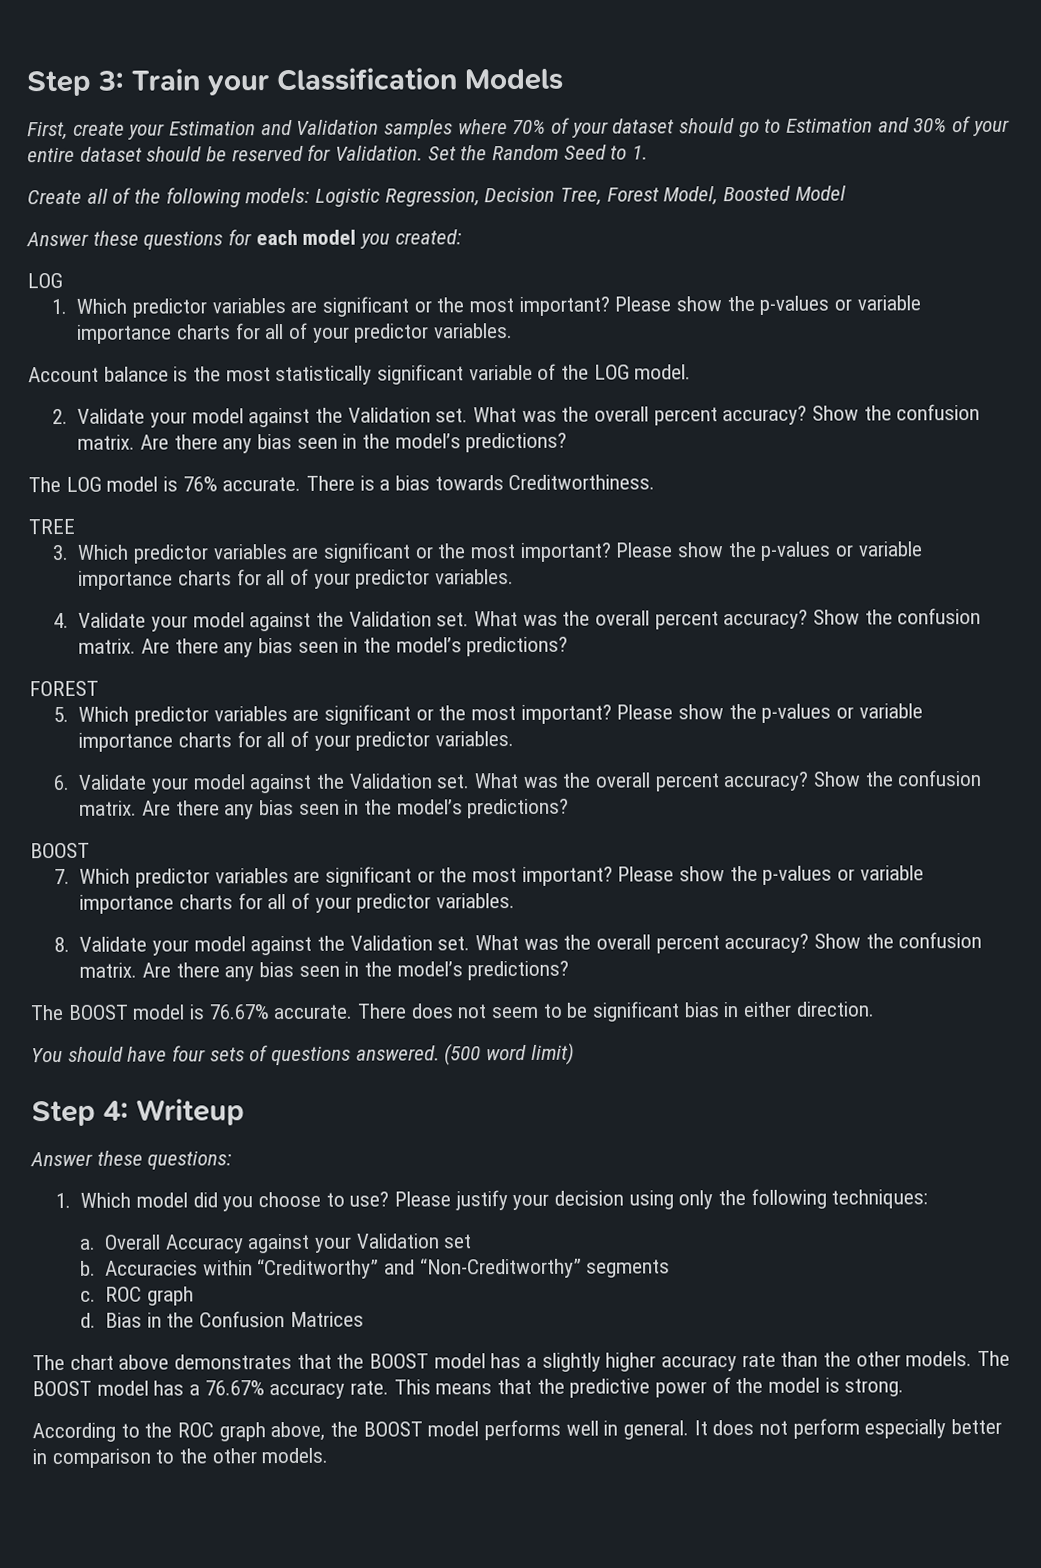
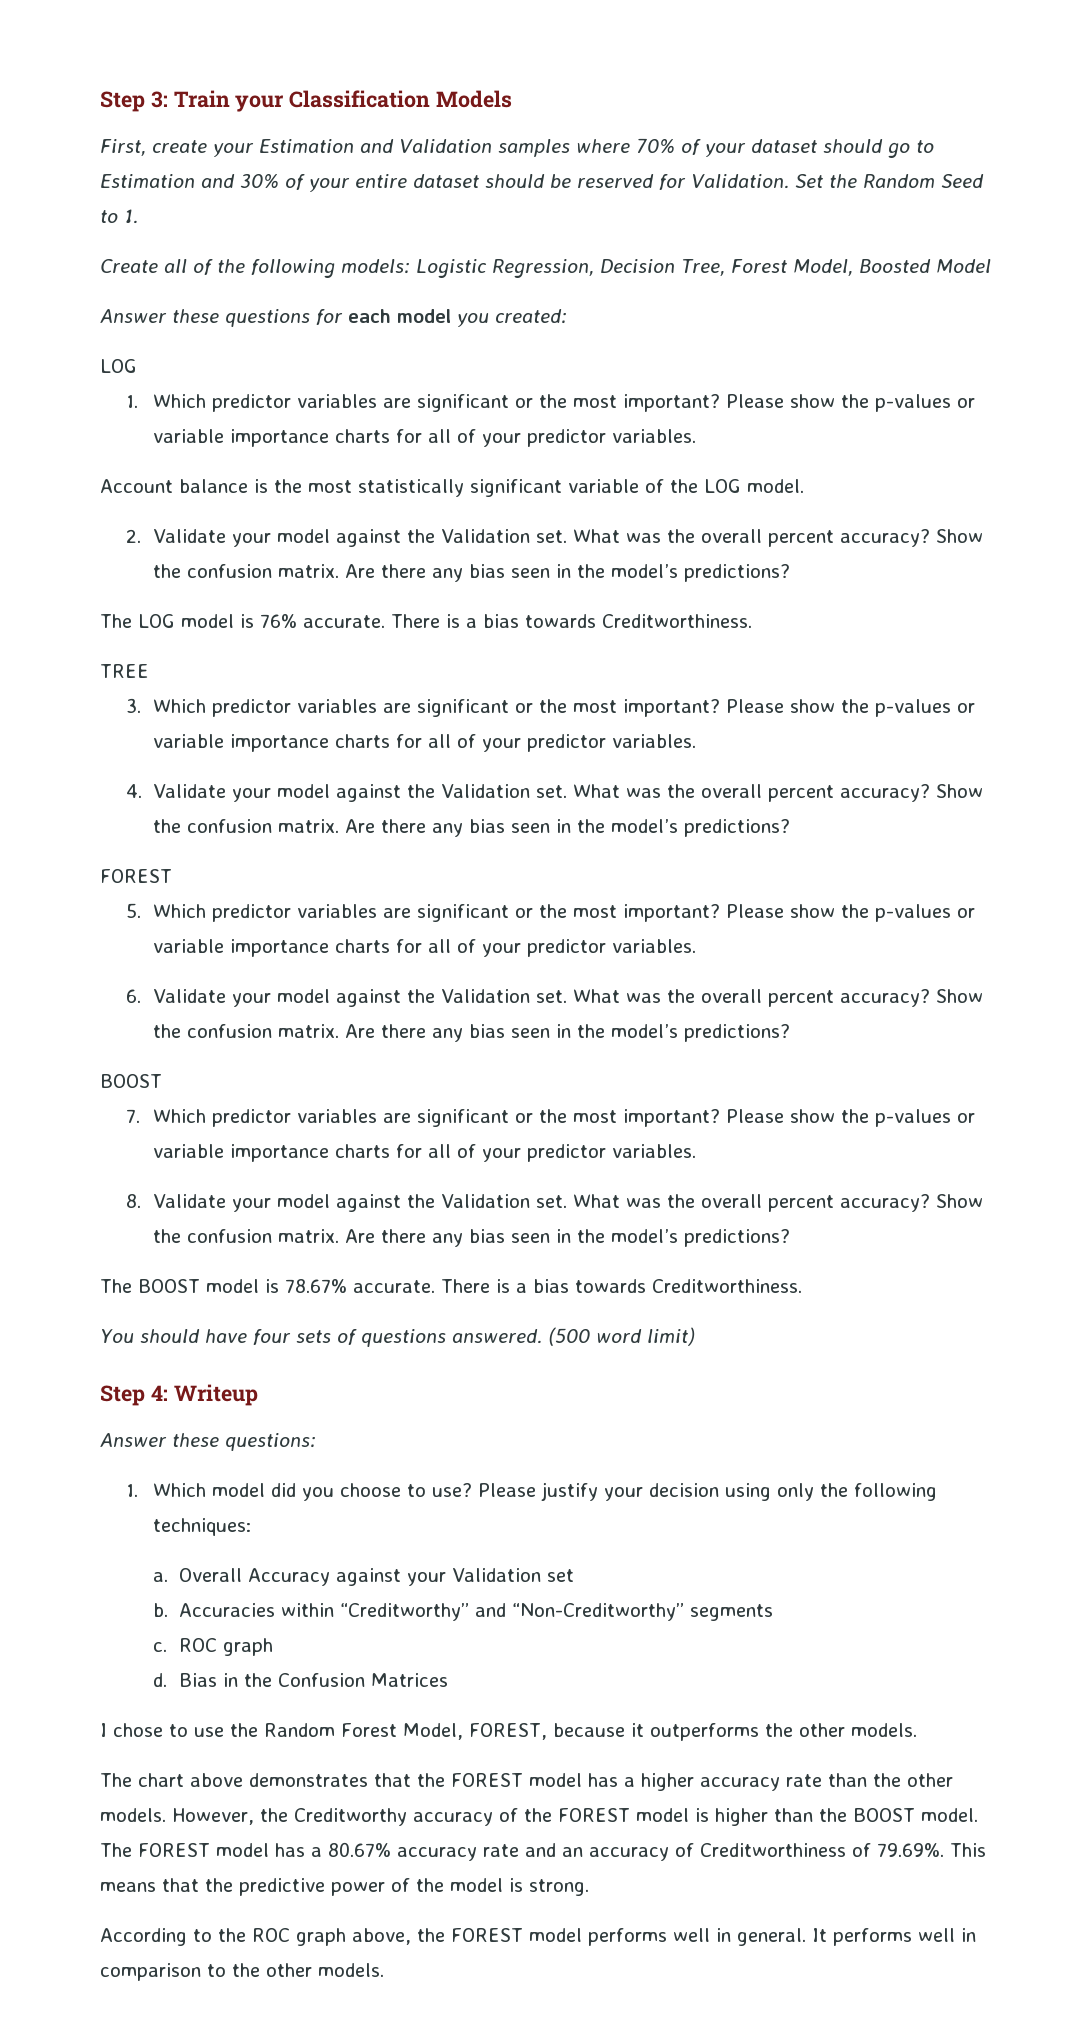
[208,1001,875,1022] 76.67% accurate. There does not seem to be significant bias in either direction. -> [285,1279,802,1293] 78.67% accurate. There is a bias towards Creditworthiness.
(364, 1319) none -> [100,1723,917,1741] // I chose to use the Random Forest Model, FOREST, because it outperforms the other models.
[369,1352,601,1372] BOOST model has a slightly -> [451,1773,635,1787] FOREST model has a
[977,1350,1011,1367] [32,1380,390,1400] The BOOST model has a 76.67% accuracy rate. -> [172,1808,978,1826] [100,1842,944,1861] However, the Creditworthy accuracy of the FOREST model is higher than the BOOST model. The FOREST model has a 80.67% accuracy rate and an accuracy of Creditworthiness of 79.69%.
[362,1421,423,1437] BOOST -> [451,1928,523,1942] FOREST
[712,1418,1003,1439] does not perform especially better -> [833,1928,955,1946] performs well

